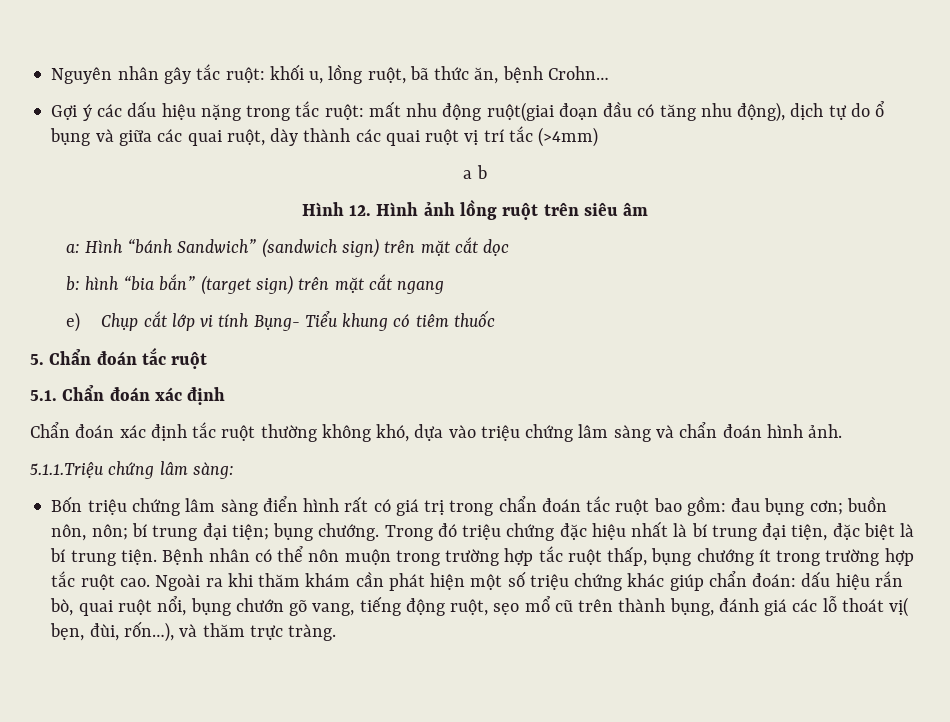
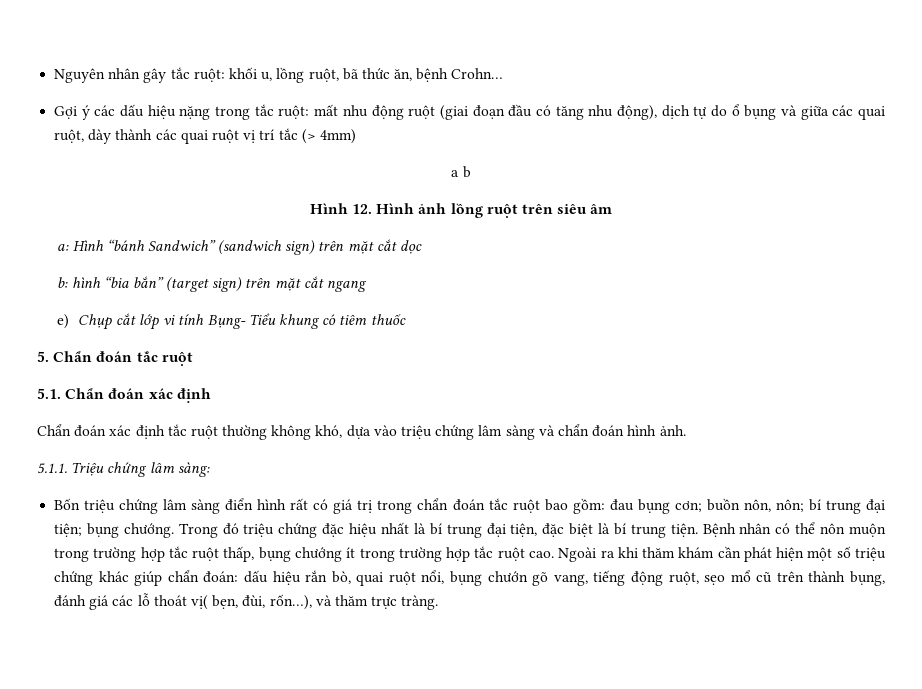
[486,102,554,122] ruột(giai -> [408,105,468,120] ruột (giai
[538,127,599,147] (>4mm) -> [301,129,356,144] (> 4mm)
[30,462,104,478] 5.1.1.Triệu -> [37,462,105,476] 5.1.1. Triệu

